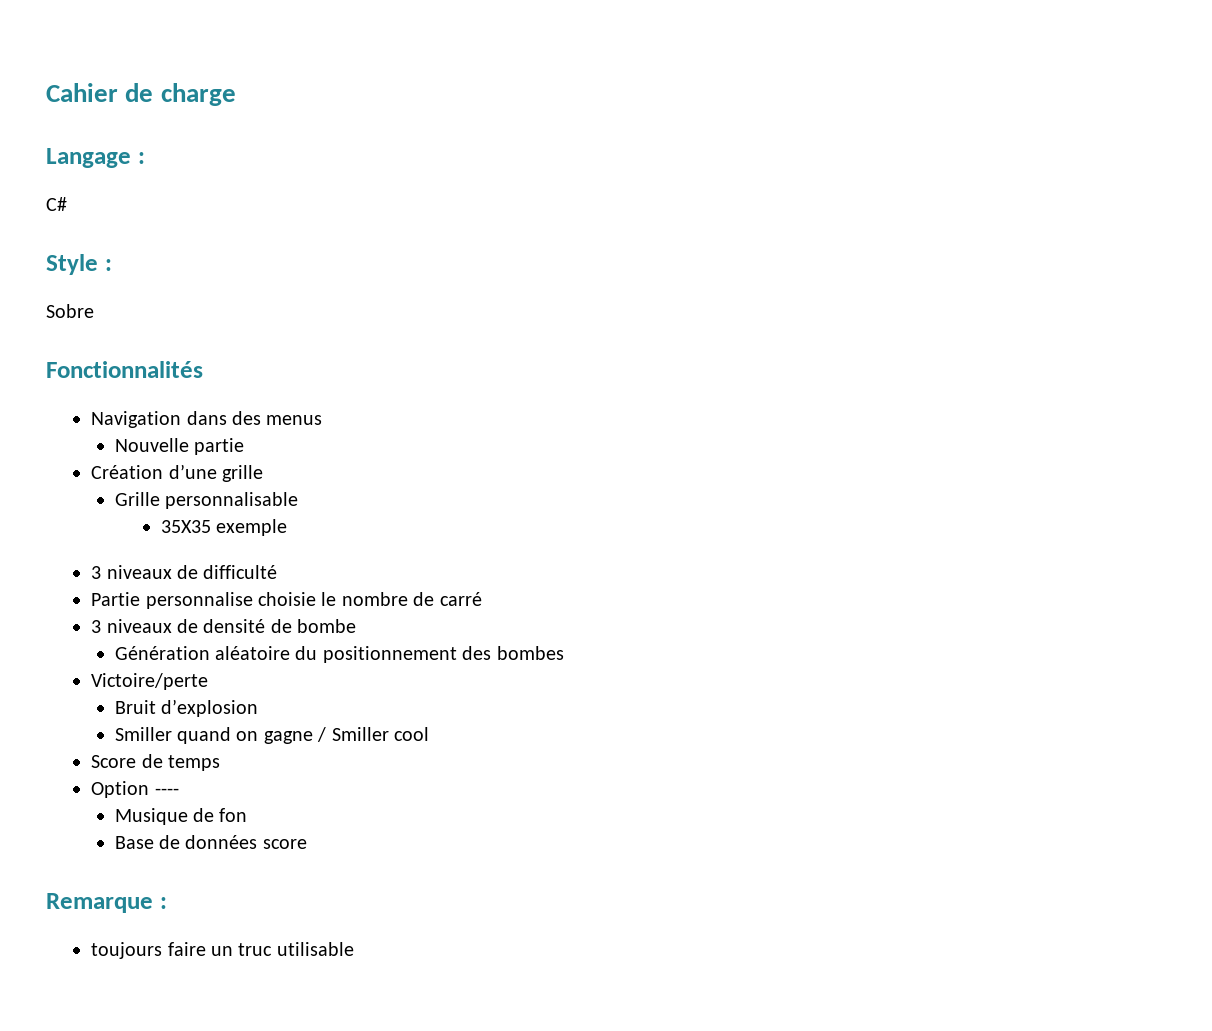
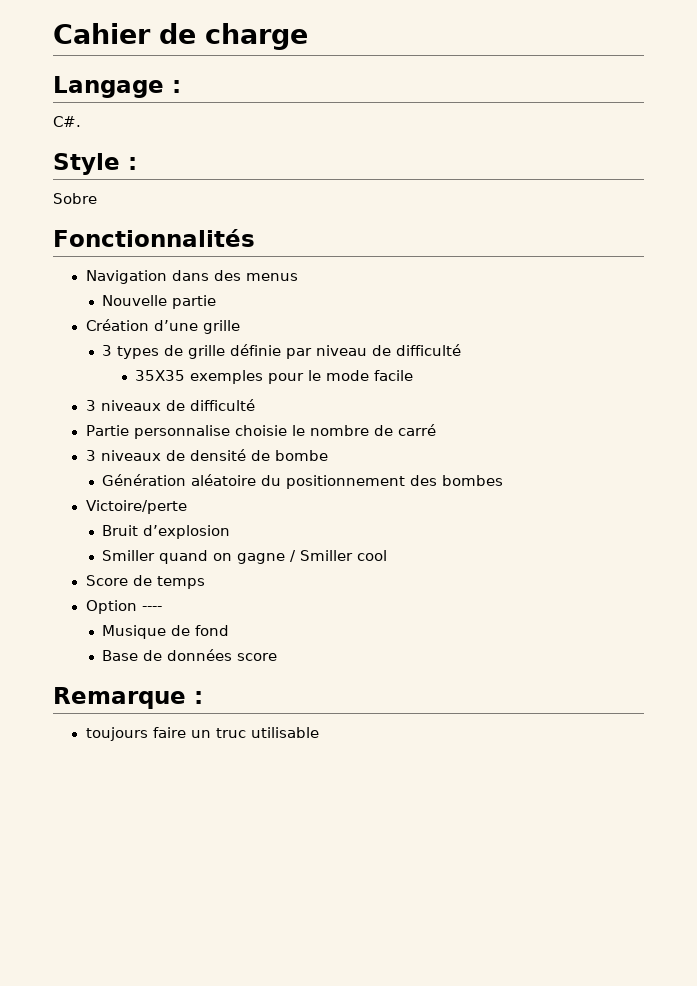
[46,197,67,211] C# -> [53,116,81,127] C#.
[114,492,298,509] [161,519,288,536] Grille personnalisable // 35X35 exemple -> [102,344,462,359] [135,370,414,384] 3 types de grille définie par niveau de difficulté // 35X35 exemples pour le mode facile
[219,808,248,822] fon -> [195,625,230,636] fond

